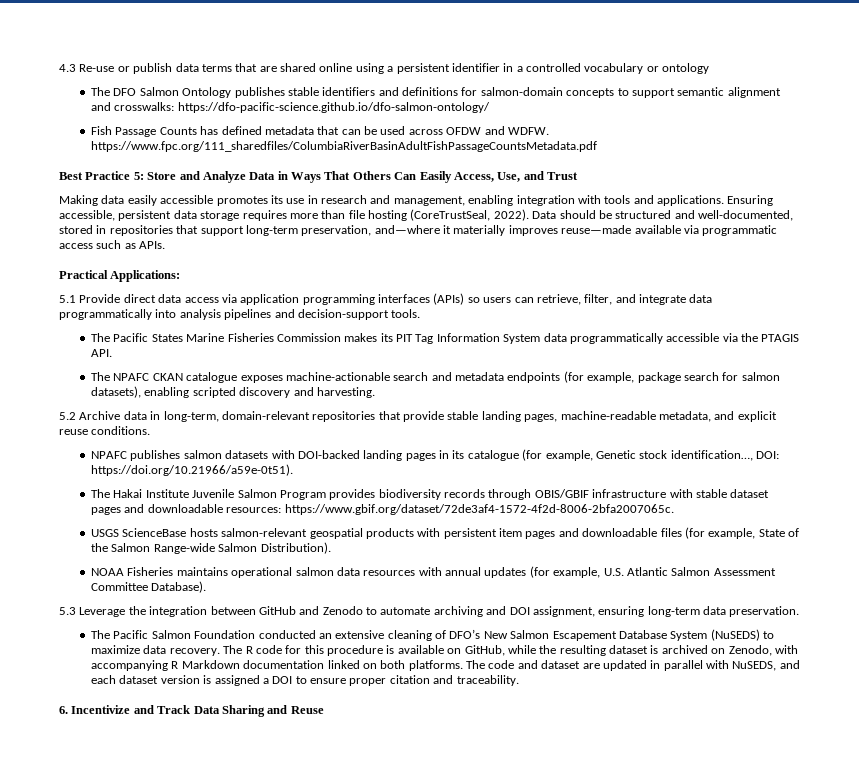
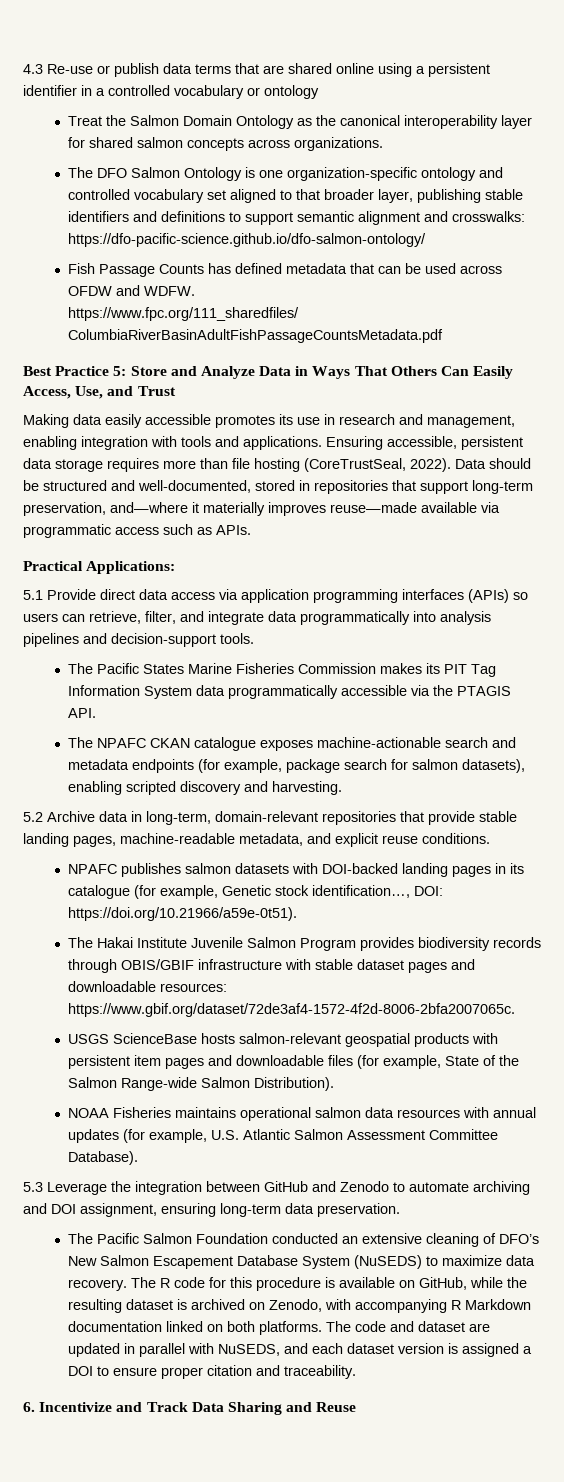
[91,87,285,98] The DFO Salmon Ontology publishes -> [67,115,532,129] [67,137,383,151] [67,167,503,181] [67,189,481,203] Treat the Salmon Domain Ontology as the canonical interoperability layer for shared salmon concepts across organizations. // The DFO Salmon Ontology is one organization-specific ontology and controlled vocabulary set aligned to that broader layer, publishing
[461,87,615,98] for salmon-domain concepts -> (225, 216) none

